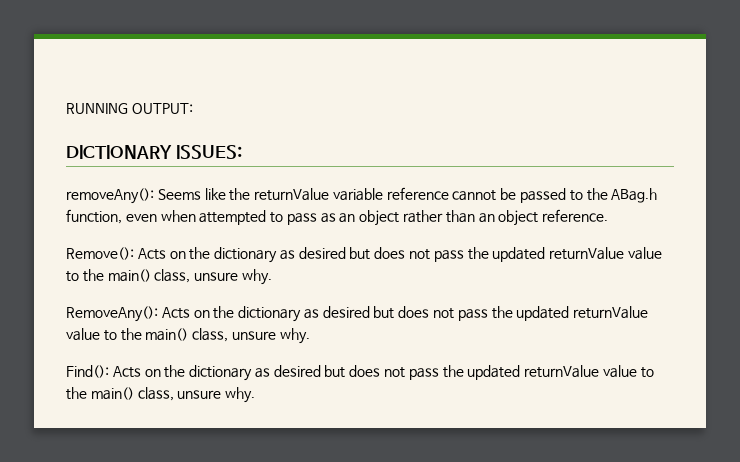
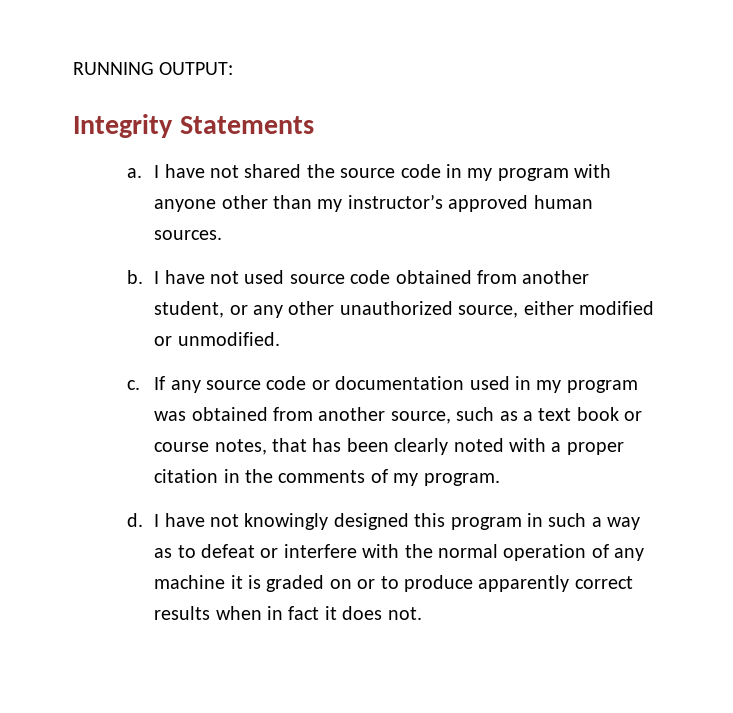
[66,145,242,159] [66,187,658,204] [66,209,609,226] [66,247,662,263] [66,269,272,285] [66,306,649,322] [66,328,310,344] [66,365,654,381] [66,387,256,403] DICTIONARY ISSUES: // removeAny(): Seems like the returnValue variable reference cannot be passed to the ABag.h function, even when attempted to pass as an object rather than an object reference. // Remove(): Acts on the dictionary as desired but does not pass the updated returnValue value to the main() class, unsure why. // RemoveAny(): Acts on the dictionary as desired but does not pass the updated returnValue value to the main() class, unsure why. // Find(): Acts on the dictionary as desired but does not pass the updated returnValue value to the main() class, unsure why. -> [73,114,314,138] [127,164,612,181] [154,194,593,212] [154,230,223,240] [127,270,590,284] [154,301,655,318] [154,332,280,346] [127,376,638,393] [154,407,643,424] [154,438,624,455] [154,469,500,486] [127,513,641,530] [154,544,645,561] [154,575,633,592] [154,606,422,620] Integrity Statements // a. I have not shared the source code in my program with anyone other than my instructor’s approved human sources. // b. I have not used source code obtained from another student, or any other unauthorized source, either modified or unmodified. // c. If any source code or documentation used in my program was obtained from another source, such as a text book or course notes, that has been clearly noted with a proper citation in the comments of my program. // d. I have not knowingly designed this program in such a way as to defeat or interfere with the normal operation of any machine it is graded on or to produce apparently correct results when in fact it does not.

